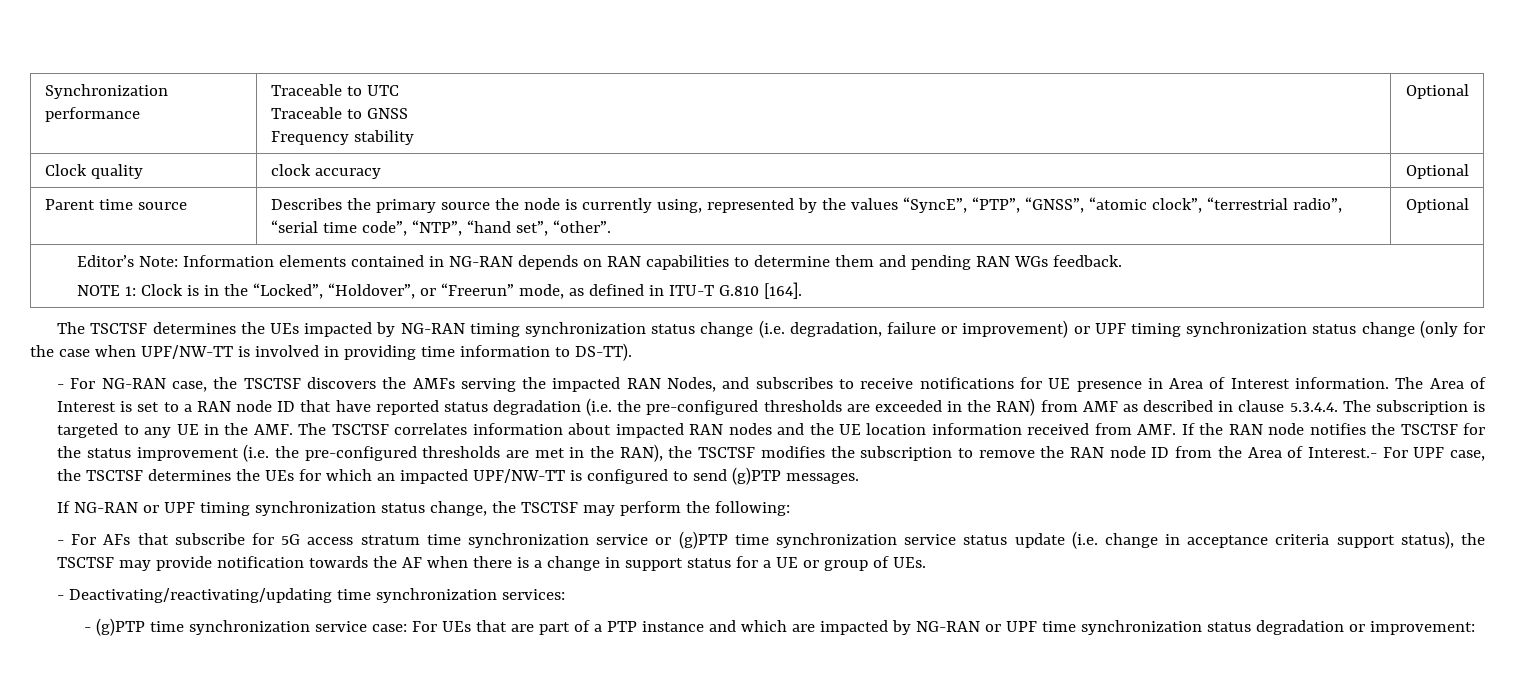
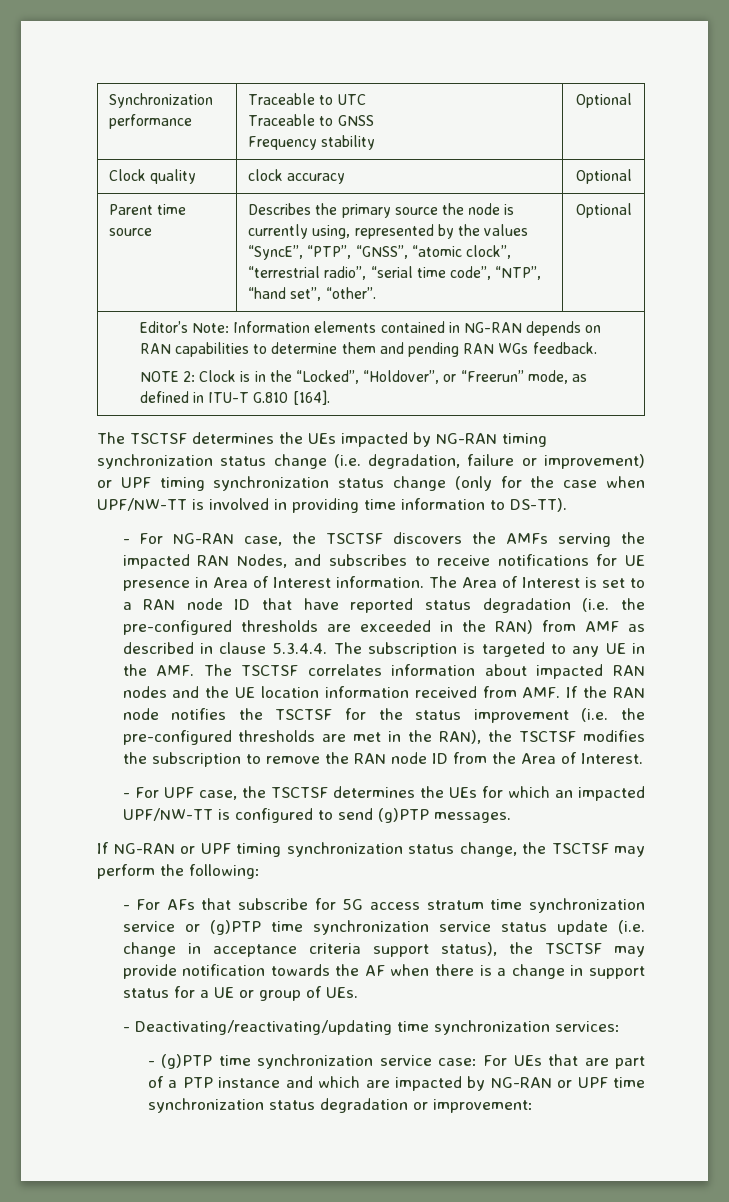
[125,286,137,296] 1: -> [183,371,196,382] 2:
[1307,447,1377,458] Interest.- -> [580,753,643,764] [122,793,130,798] Interest. // -

